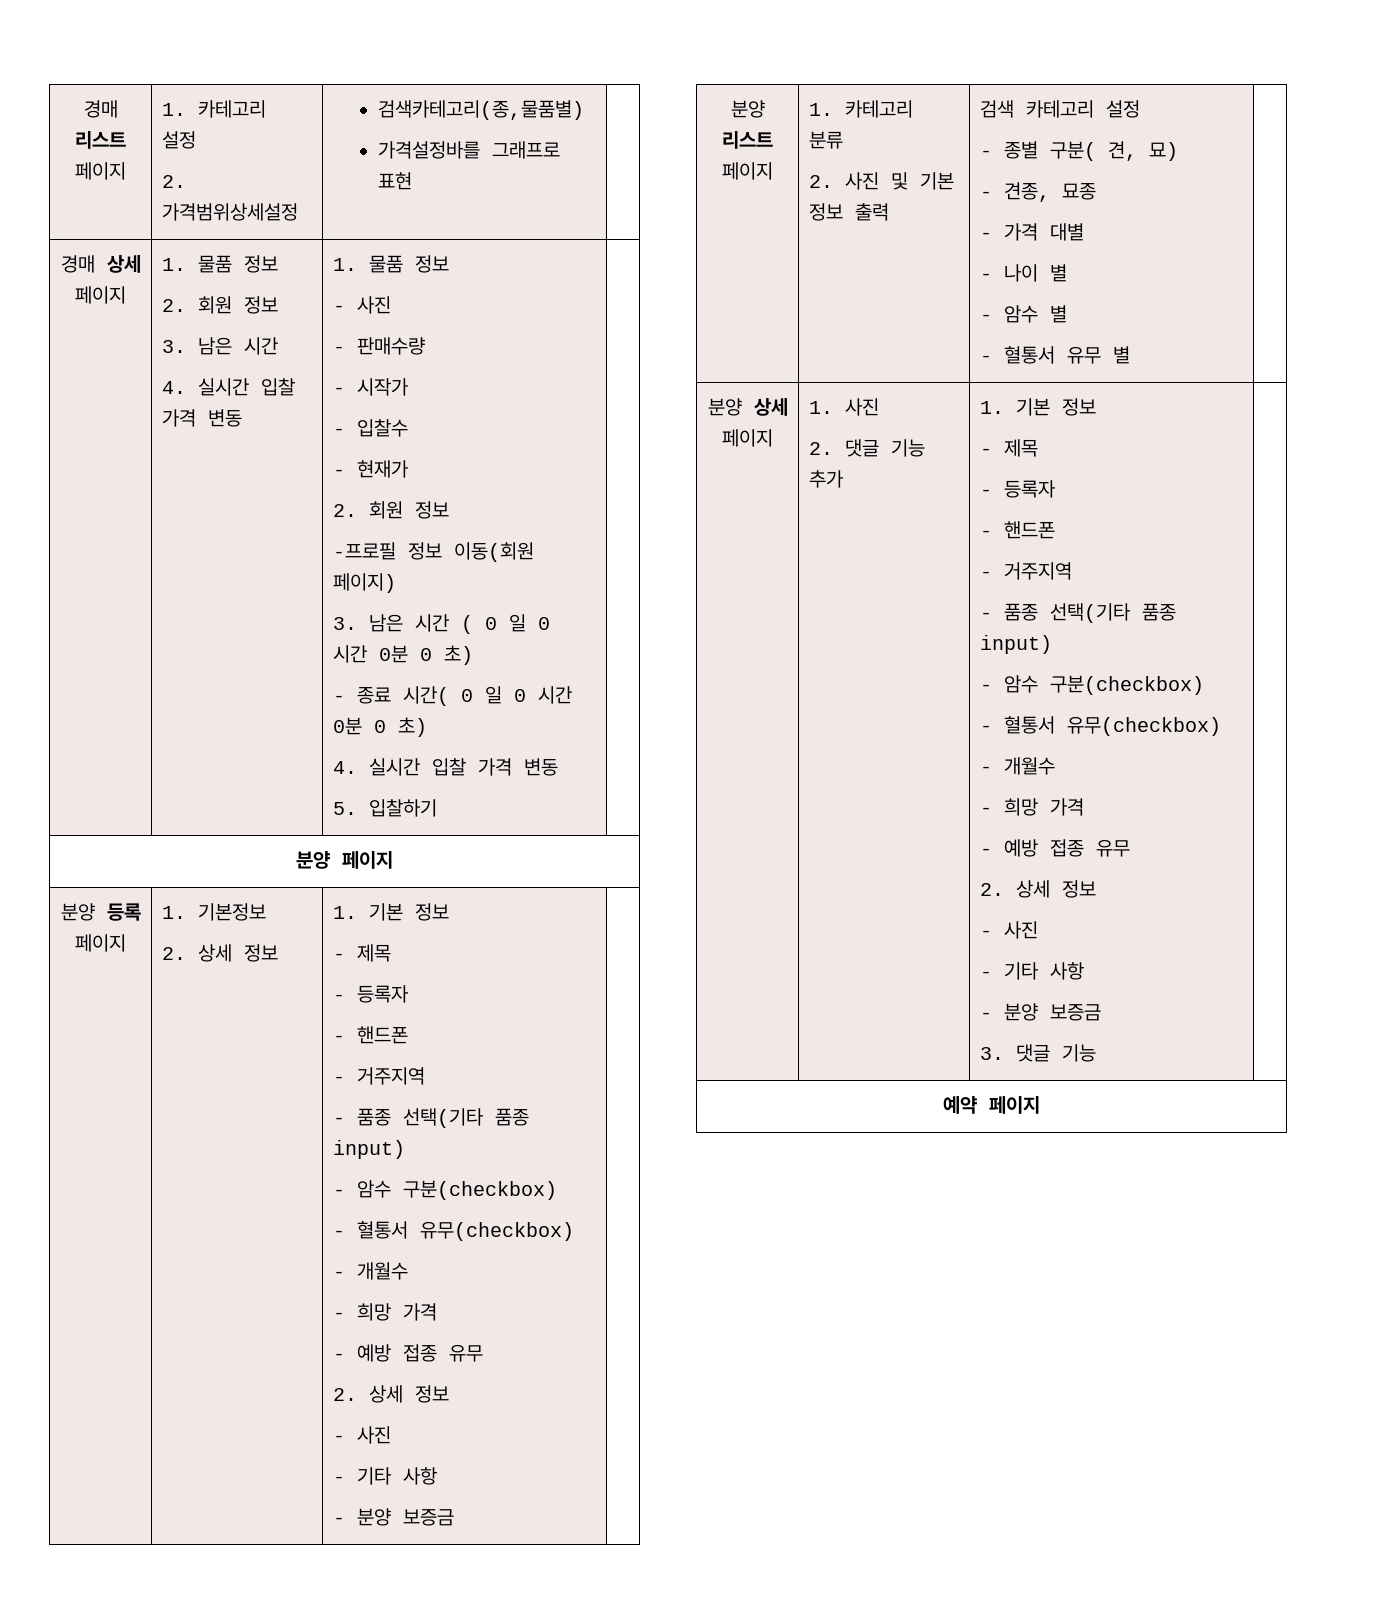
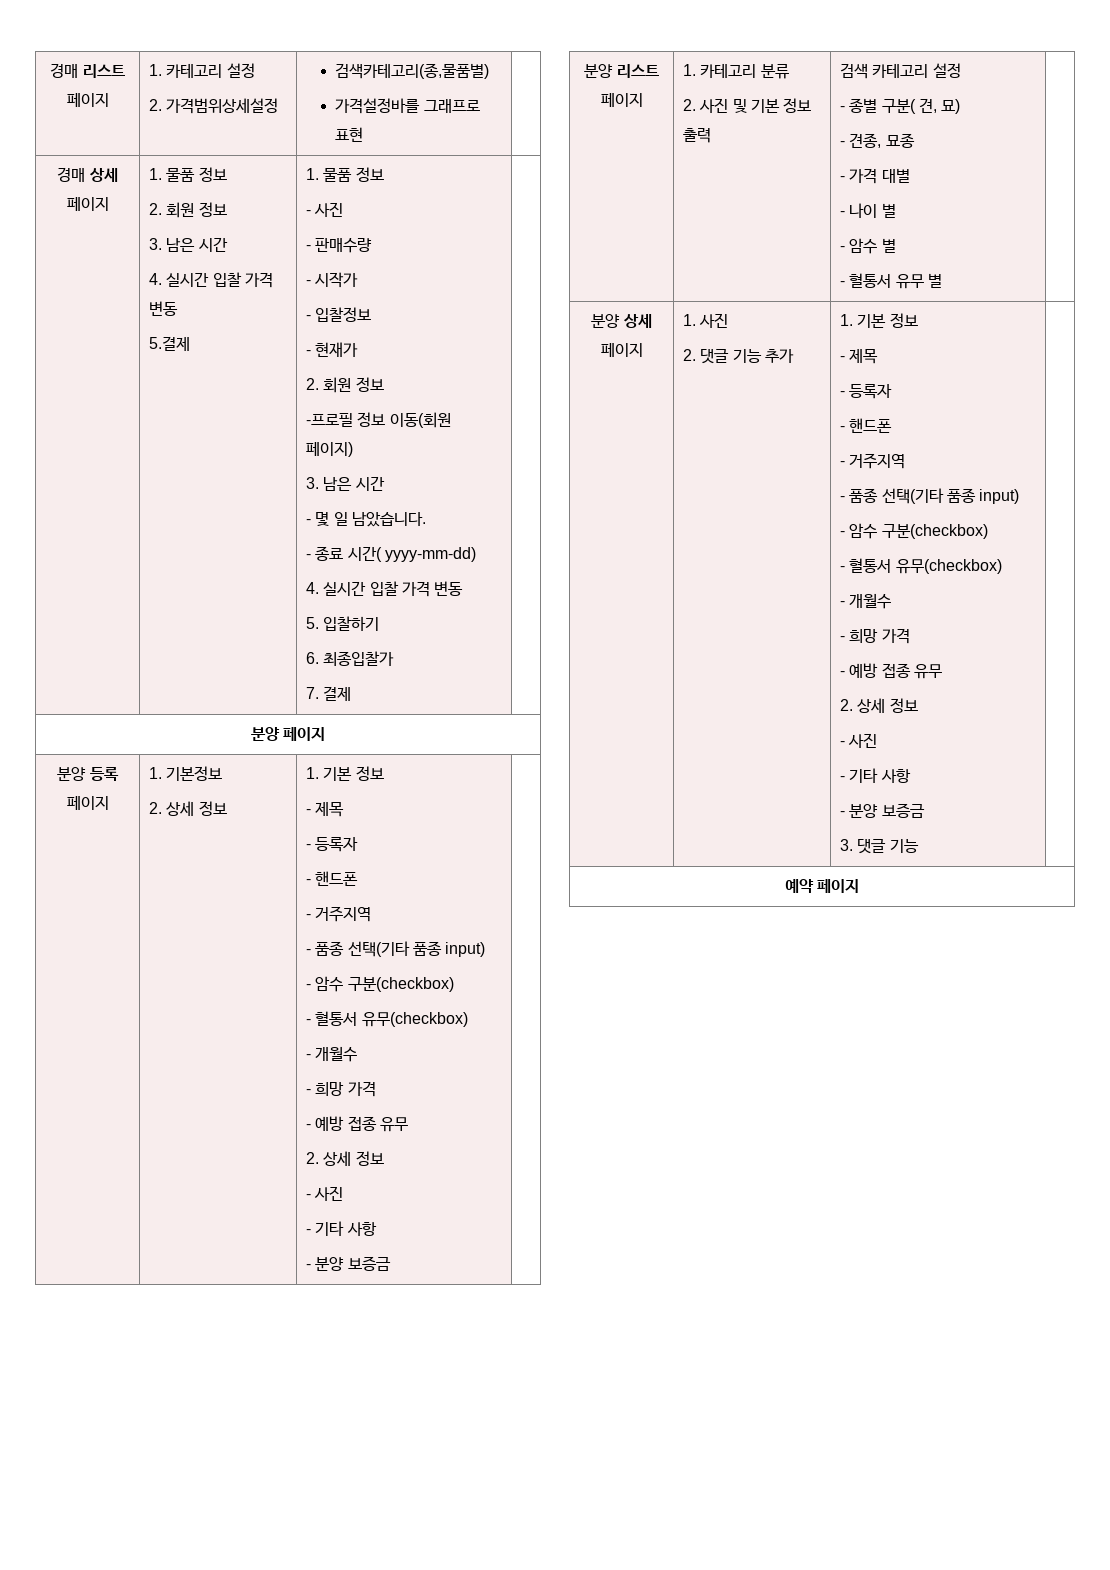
(243, 418) none -> [149,336,191,351] // 5.결제
[357,419,409,437] 입찰수 -> [315,307,372,322] 입찰정보
[461,614,551,634] [333,645,474,665] [333,686,573,706] [333,717,428,737] ( 0 일 0 시간 0분 0 초) // - 종료 시간( 0 일 0 시간 0분 0 초) -> [306,512,427,527] [306,546,477,562] // - 몇 일 남았습니다. // - 종료 시간( yyyy-mm-dd)
(438, 808) none -> [306,651,395,666] [306,686,352,701] // 6. 최종입찰가 // 7. 결제

